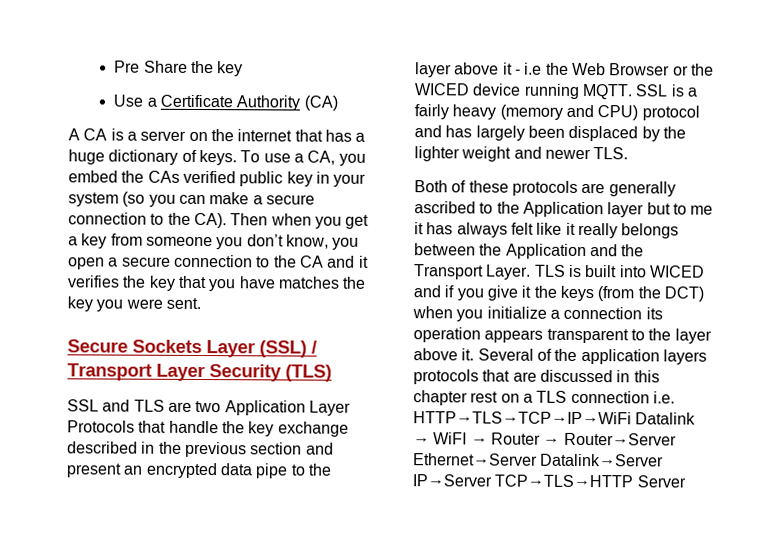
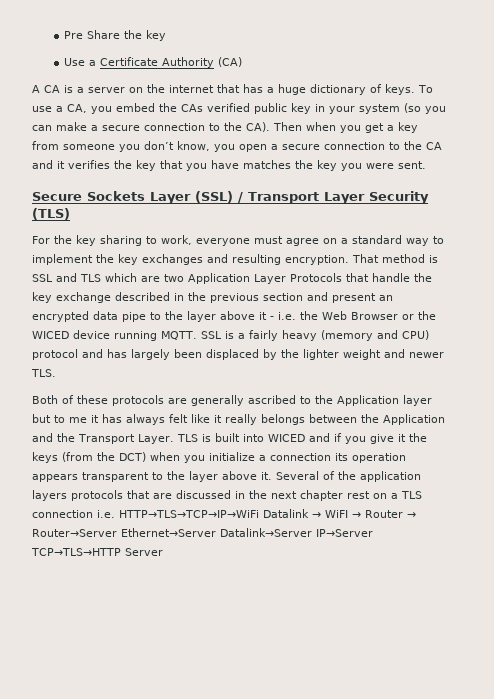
(332, 373) none -> [32,235,444,246] [32,254,438,265] For the key sharing to work, everyone must agree on a standard way to implement the key exchanges and resulting encryption. That method is
(165, 405) none -> [105,273,137,282] which
[524,62,543,75] i.e -> [278,312,296,320] i.e.
[633,370,660,383] this -> [249,490,297,499] the next

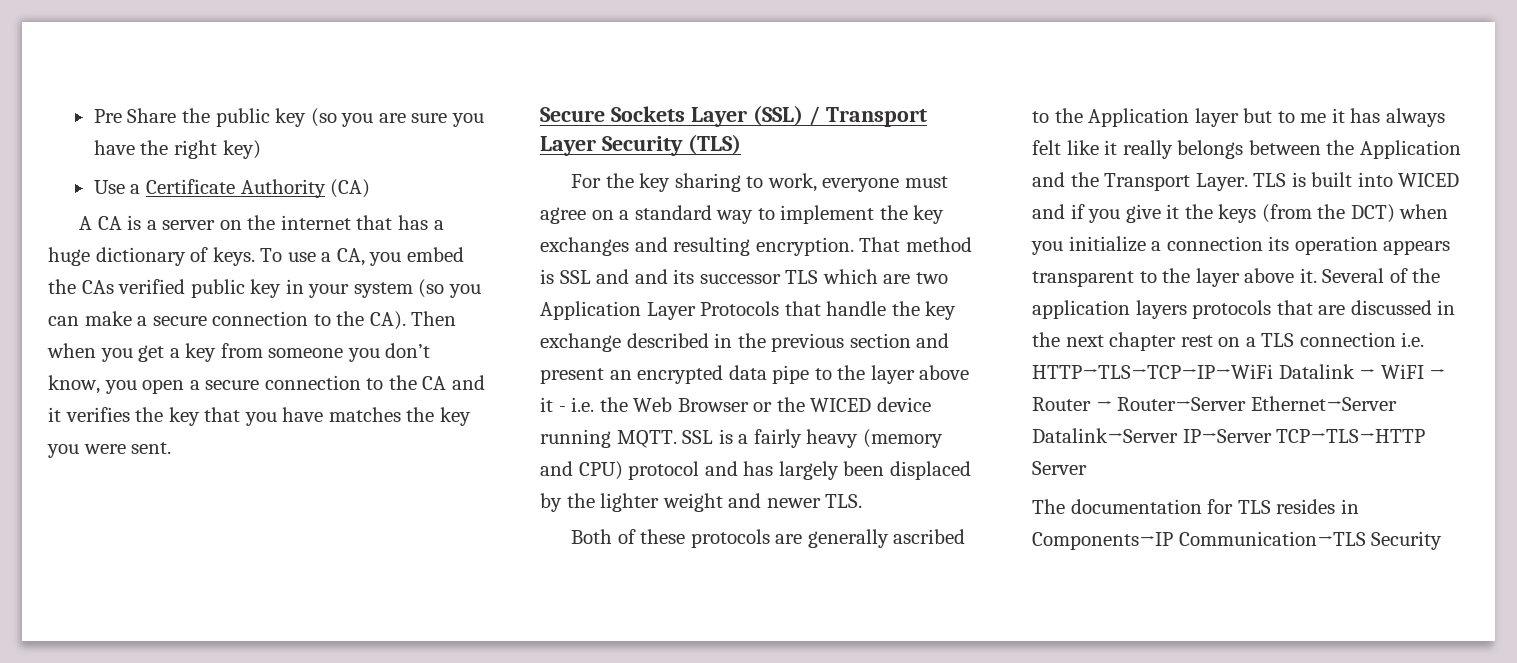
[145,30,166,41] key -> [215,108,484,127] [93,140,261,159] public key (so you are sure you have the right key)
(77, 277) none -> [634,269,781,284] and its successor
(163, 552) none -> [1032,499,1359,514] [1032,531,1443,550] // The documentation for TLS resides in Components→IP Communication→TLS Security

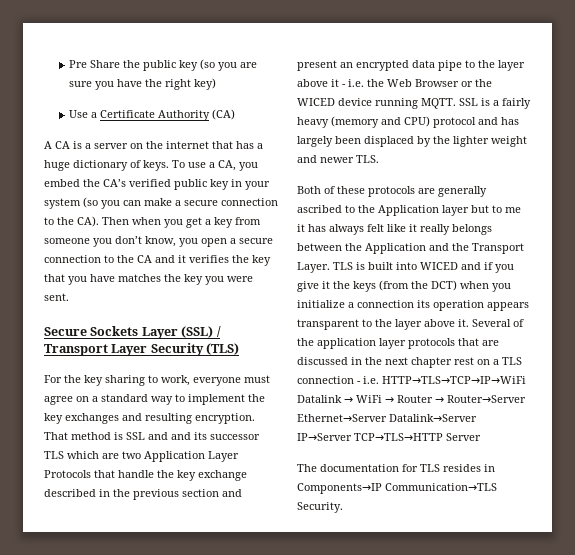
[81,280,114,294] CAs -> [103,179,126,187] CA’s
[1135,300,1187,319] layers -> [379,338,406,349] layer
(1396, 339) none -> [357,381,361,384] -
[1380,364,1424,379] WiFI -> [356,395,382,403] WiFi
[1371,531,1443,550] Security -> [297,502,343,513] Security.

